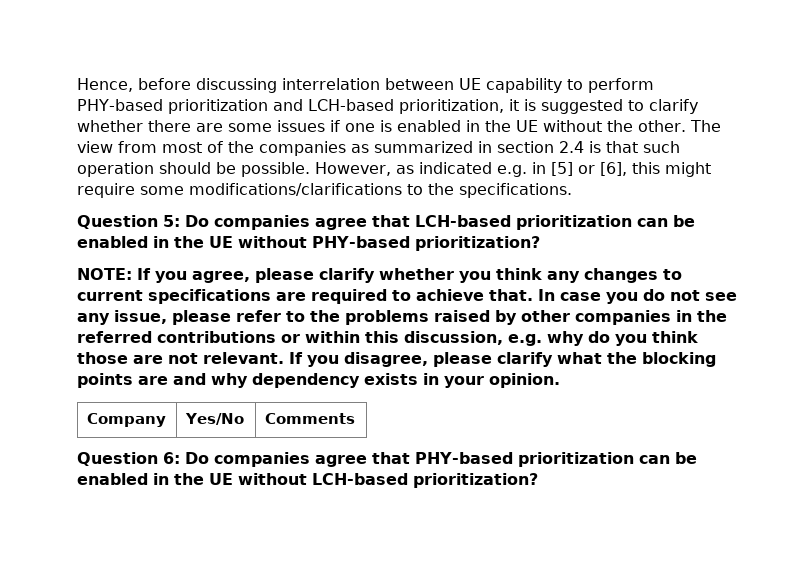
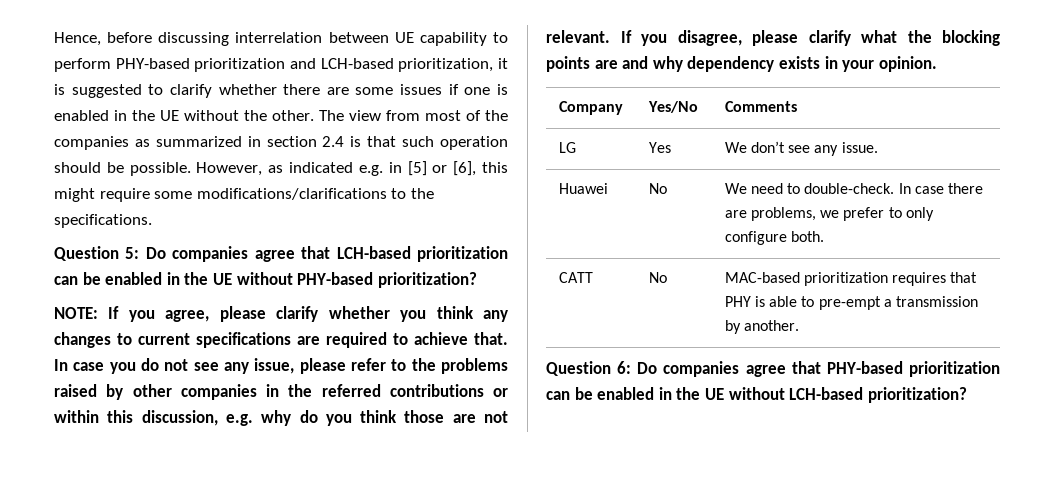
(355, 418) none -> [558,142,576,153] [648,142,671,153] [724,141,878,156] [558,183,608,194] [648,183,667,194] [724,183,983,194] [724,207,934,221] [724,231,824,245] [558,272,593,283] [648,272,667,283] [724,272,978,286] [724,296,978,310] [724,320,799,334] // LG | Yes | We don’t see any issue. // Huawei | No | We need to double-check. In case there are problems, we prefer to only configure both. // CATT | No | MAC-based prioritization requires that PHY is able to pre-empt a transmission by another.

